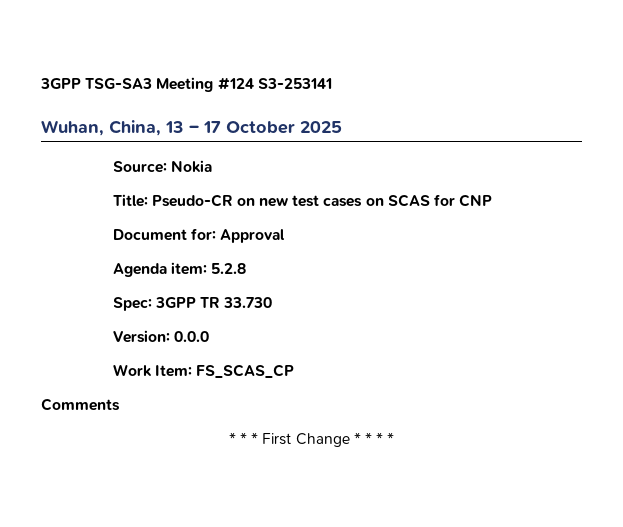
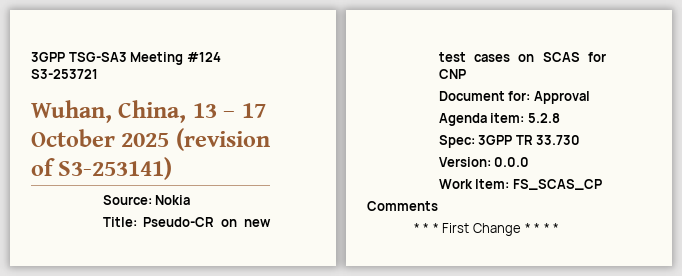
[257,78,332,89] S3-253141 -> [31,69,98,79] S3-253721
(342, 127) none -> [175,128,270,151] [31,157,173,180] (revision of S3-253141)

